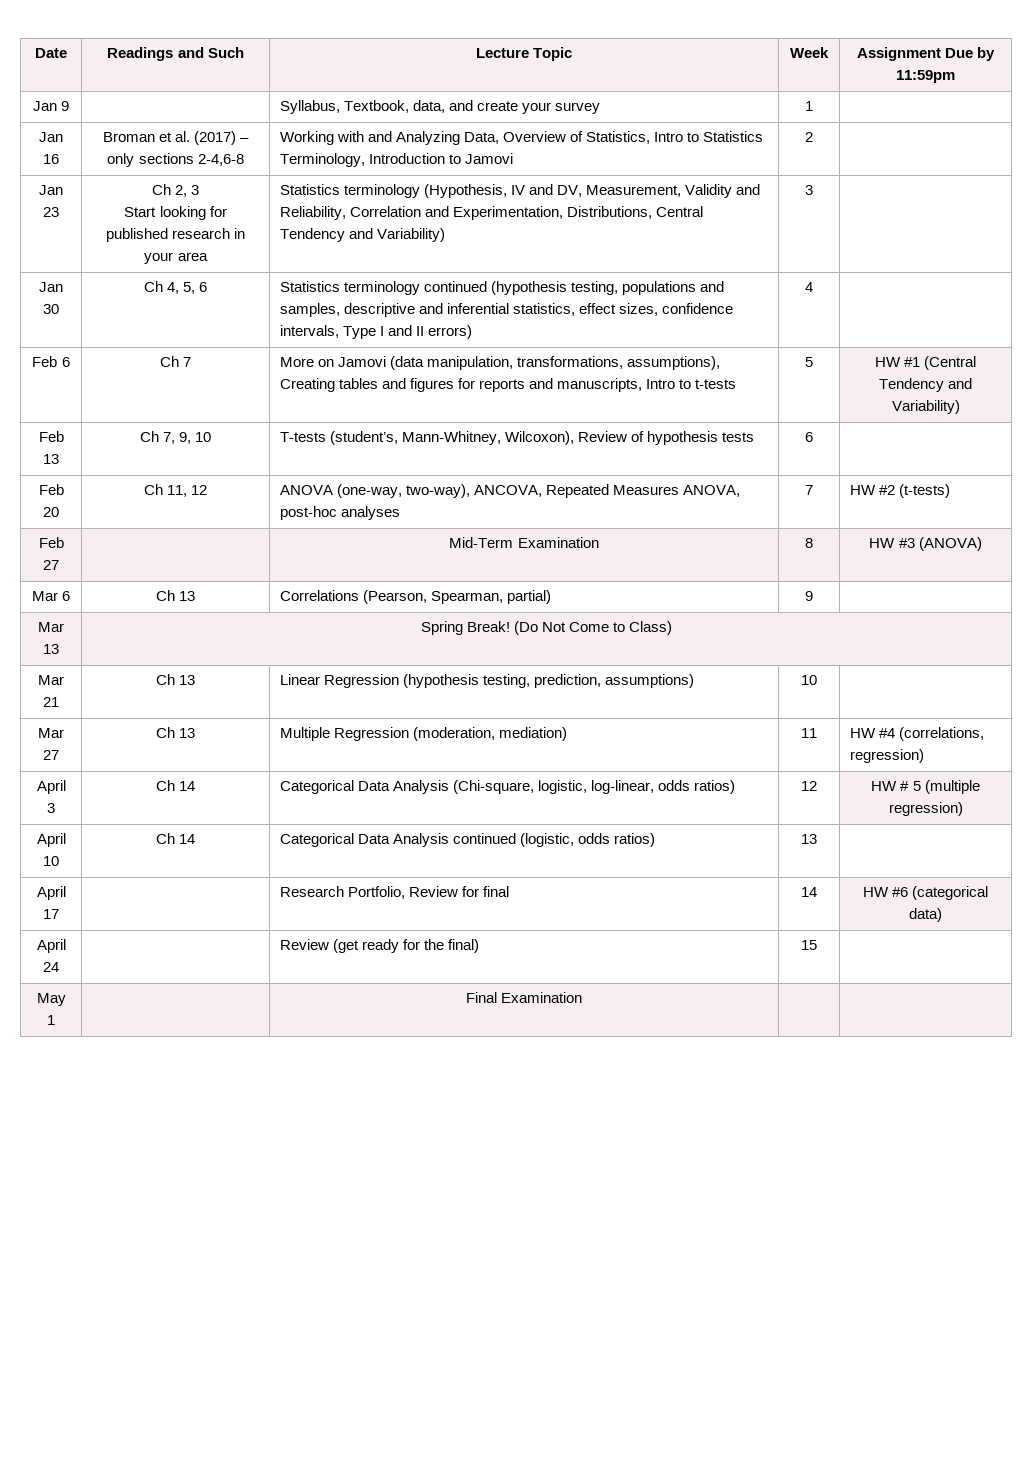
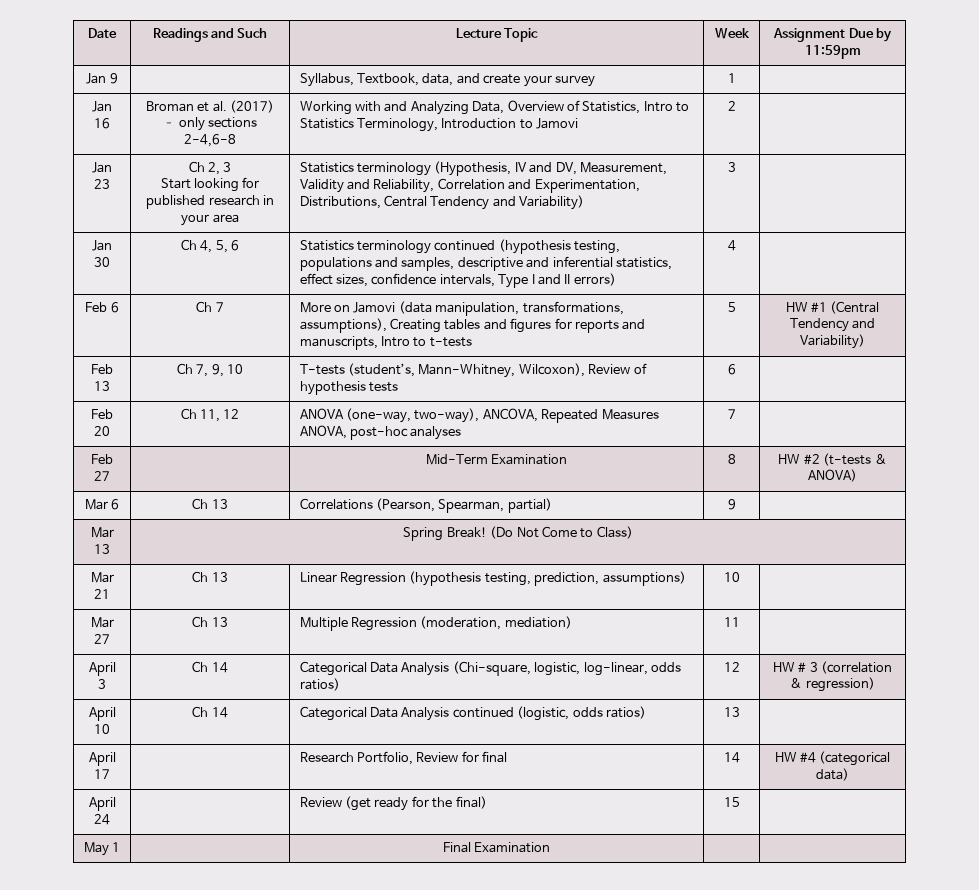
[849,484,950,498] HW #2 (t-tests) -> (736, 414) none
[898,537,982,551] #3 (ANOVA) -> [803,453,887,466] [808,469,857,482] #2 (t-tests & ANOVA)
[849,727,984,741] [849,749,924,763] HW #4 (correlations, regression) -> (740, 622) none
[912,780,980,794] 5 (multiple -> [809,661,893,674] [790,678,803,688] 3 (correlation &
[892,887,908,897] #6 -> [800,752,816,763] #4

